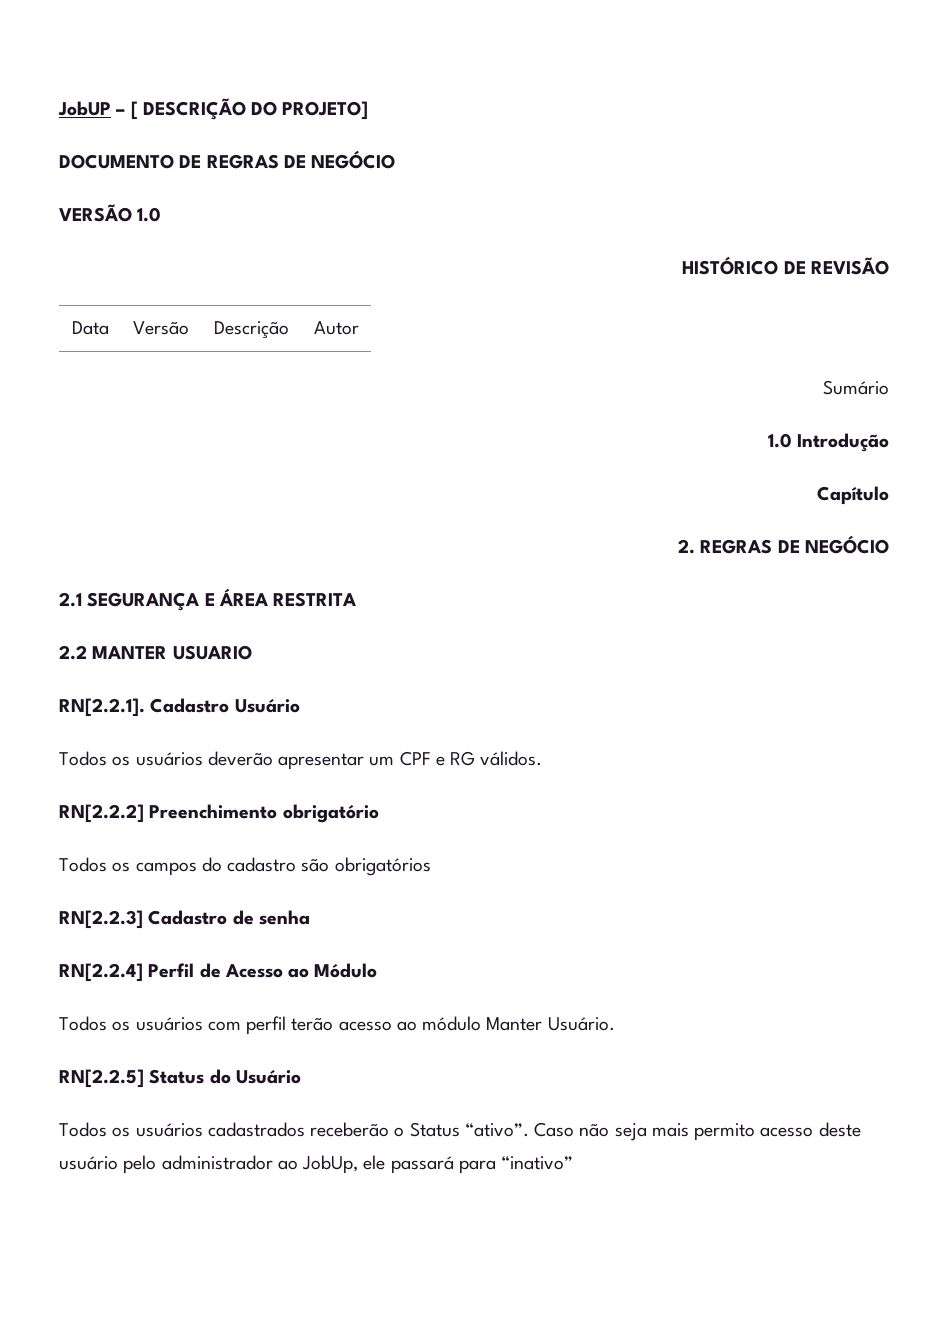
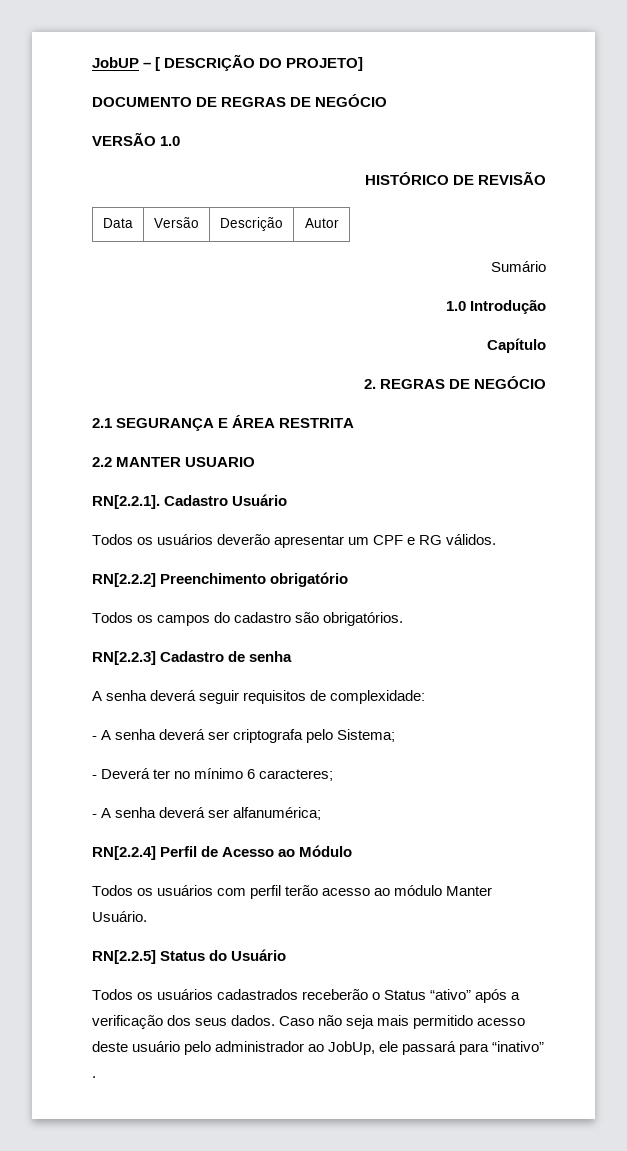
[334,857,431,876] obrigatórios -> [323,612,404,626] obrigatórios.
(310, 917) none -> [92,690,426,704] [92,729,396,743] [92,768,334,781] [92,807,322,820] // A senha deverá seguir requisitos de complexidade: // - A senha deverá ser criptografa pelo Sistema; // - Deverá ter no mínimo 6 caracteres; // - A senha deverá ser alfanumérica;
[464,1123,529,1137] “ativo”. -> [430,989,521,1003] [92,1015,276,1029] “ativo” após a verificação dos seus dados.
[694,1123,756,1141] permito -> [413,1015,474,1029] permitido
(574, 1163) none -> [92,1076,96,1078] .

